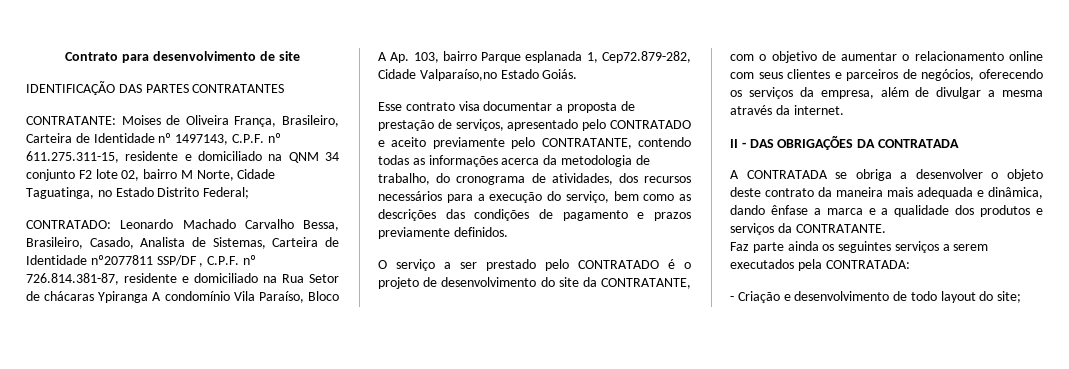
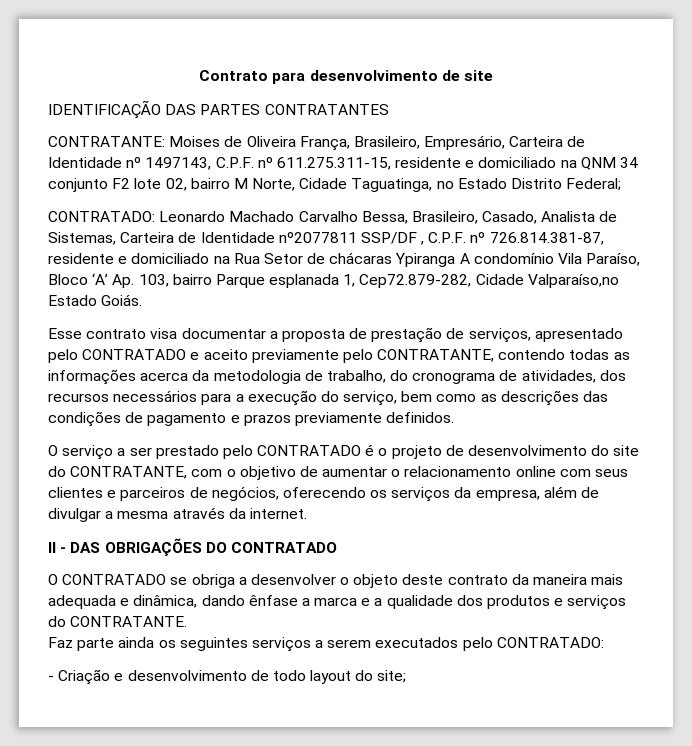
(339, 121) none -> [424,135,506,150] Empresário,
[378,52,387,61] A -> [92,273,109,285] ‘A’
[582,277,597,287] da -> [48,466,66,477] do
[857,139,959,148] [730,170,828,179] DA CONTRATADA // A CONTRATADA -> [205,542,337,553] [48,574,167,585] DO CONTRATADO // O CONTRATADO
[777,223,792,233] da -> [48,616,66,627] do
[797,259,910,271] pela CONTRATADA: -> [462,637,604,651] pelo CONTRATADO:

